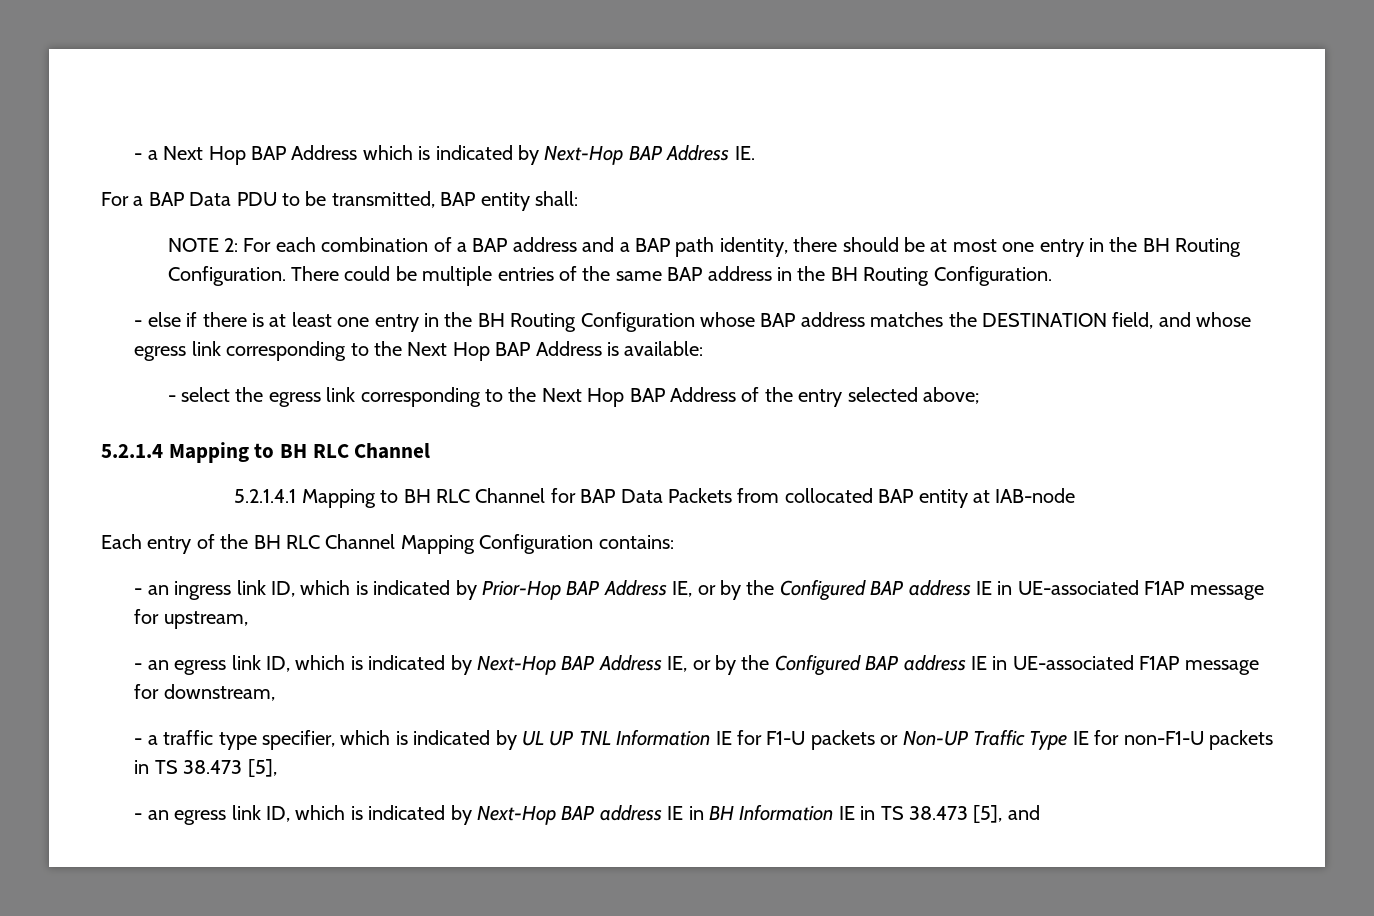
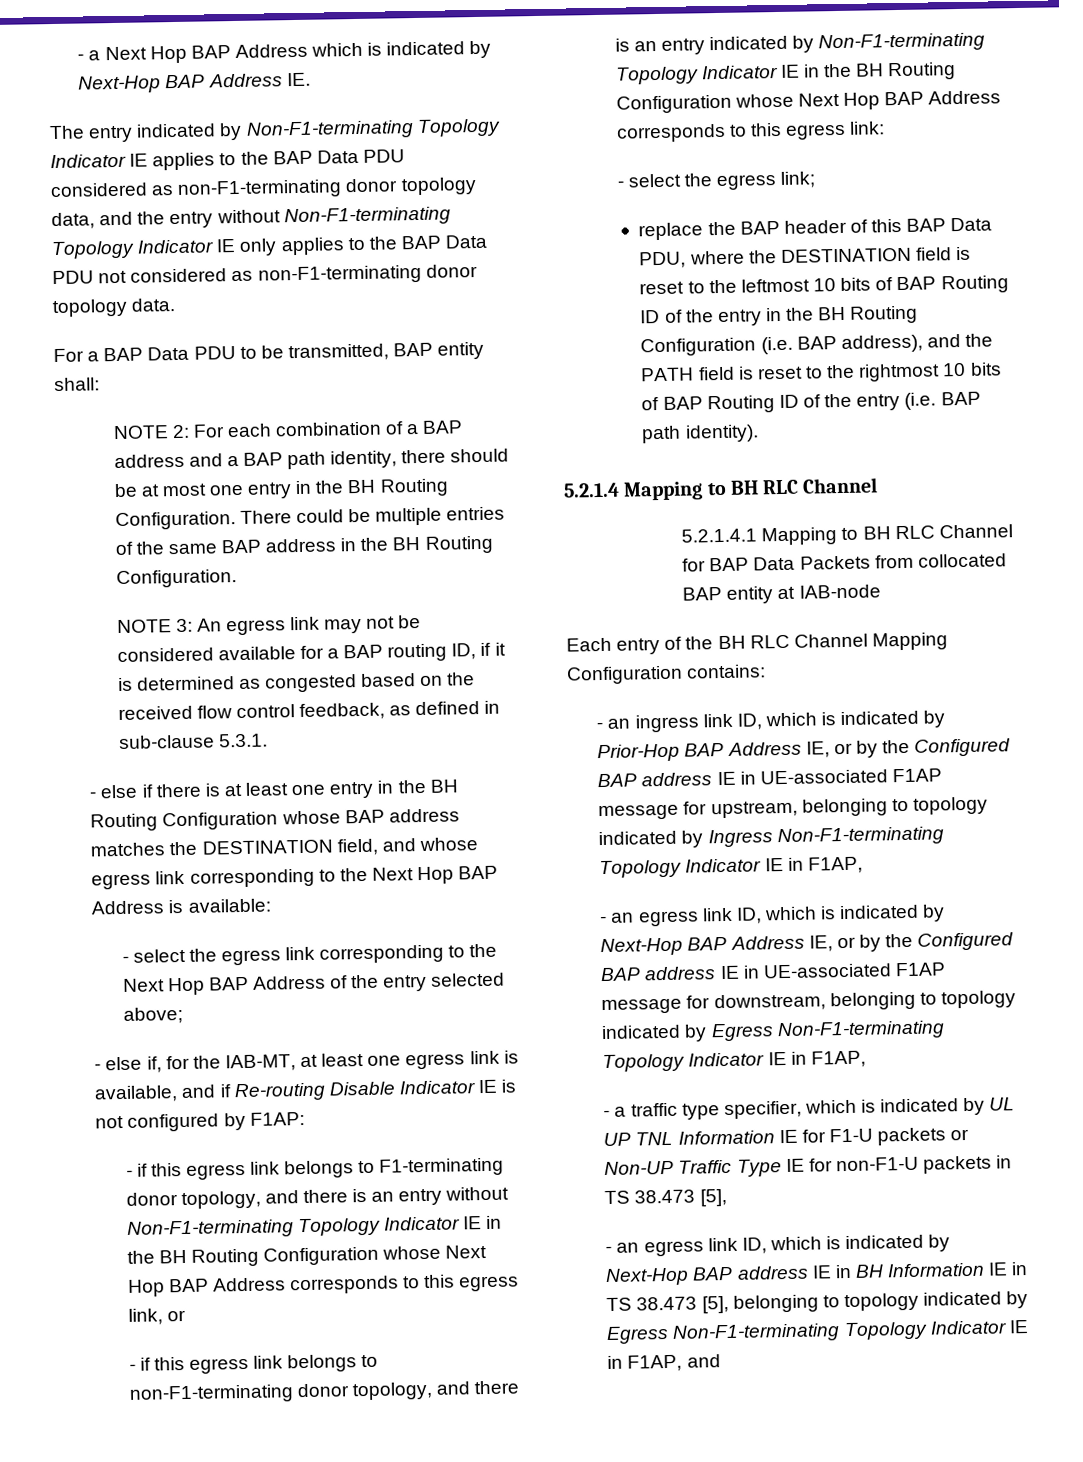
(755, 153) none -> [49,118,501,143] [50,149,405,171] [50,177,477,199] [51,206,451,230] [51,234,488,260] [52,264,478,285] [52,298,176,318] // The entry indicated by Non-F1-terminating Topology Indicator IE applies to the BAP Data PDU considered as non-F1-terminating donor topology data, and the entry without Non-F1-terminating Topology Indicator IE only applies to the BAP Data PDU not considered as non-F1-terminating donor topology data.
(1052, 276) none -> [116,614,422,636] [116,642,506,663] [117,672,476,693] [117,700,501,721] [118,733,268,750] // NOTE 3: An egress link may not be considered available for a BAP routing ID, if it is determined as congested based on the received flow control feedback, as defined in sub-clause 5.3.1.
(980, 395) none -> [94,1050,519,1073] [94,1079,517,1103] [95,1111,305,1132] [125,1157,505,1180] [125,1186,510,1210] [126,1215,503,1239] [126,1244,488,1267] [127,1274,520,1297] [127,1308,186,1325] [128,1354,379,1374] [128,1380,520,1404] [614,32,986,55] [615,62,957,85] [615,90,1002,114] [615,121,886,143] [616,171,817,191] [638,217,993,241] [639,246,972,269] [639,275,1009,295] [640,305,919,327] [640,333,994,357] [641,362,1002,382] [641,391,981,414] [641,424,759,444] // - else if, for the IAB-MT, at least one egress link is available, and if Re-routing Disable Indicator IE is not configured by F1AP: // - if this egress link belongs to F1-terminating donor topology, and there is an entry without Non-F1-terminating Topology Indicator IE in the BH Routing Configuration whose Next Hop BAP Address corresponds to this egress link, or // - if this egress link belongs to non-F1-terminating donor topology, and there is an entry indicated by Non-F1-terminating Topology Indicator IE in the BH Routing Configuration whose Next Hop BAP Address corresponds to this egress link: // - select the egress link; // replace the BAP header of this BAP Data PDU, where the DESTINATION field is reset to the leftmost 10 bits of BAP Routing ID of the entry in the BH Routing Configuration (i.e. BAP address), and the PATH field is reset to the rightmost 10 bits of BAP Routing ID of the entry (i.e. BAP path identity).
(248, 620) none -> [801,796,988,817] [598,826,944,848] [599,856,863,879] belonging to topology indicated by Ingress Non-F1-terminating Topology Indicator IE in F1AP,
(275, 692) none -> [829,990,1016,1011] [601,1020,945,1042] [602,1050,866,1073] belonging to topology indicated by Egress Non-F1-terminating Topology Indicator IE in F1AP,
(1003, 814) none -> [732,1291,1029,1313] [606,1320,1029,1344] [607,1354,683,1372] belonging to topology indicated by Egress Non-F1-terminating Topology Indicator IE in F1AP,

